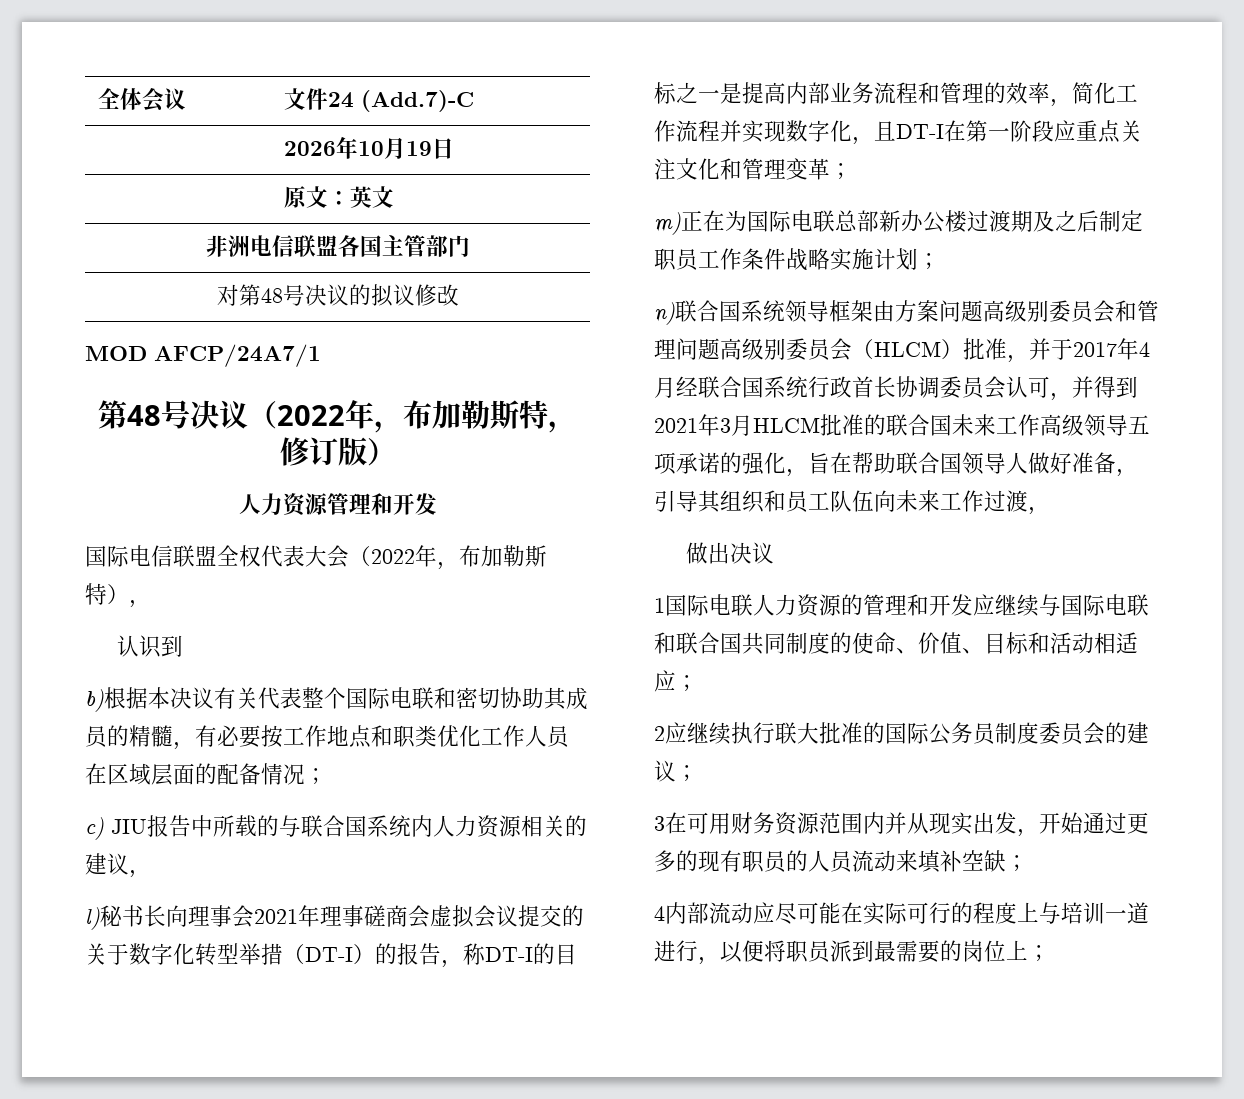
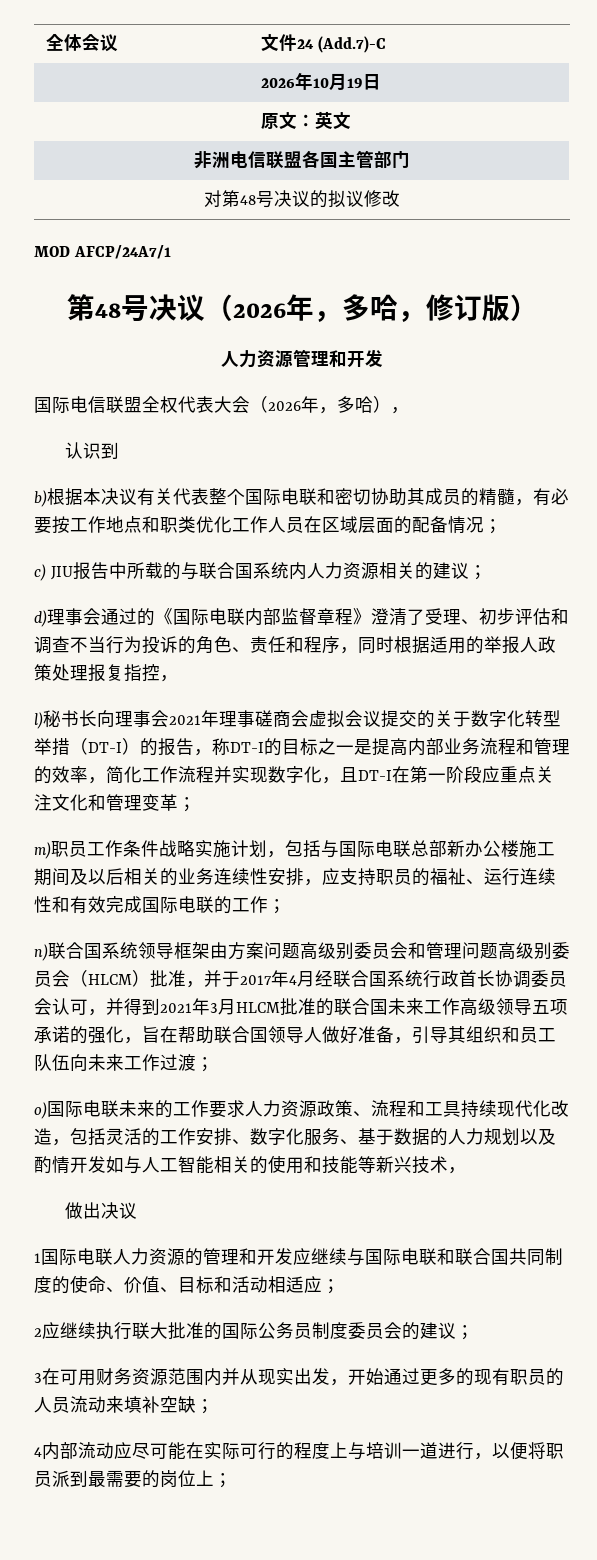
[277,400,548,433] 2022年，布加勒斯特 -> [232,294,398,322] 2026年，多哈
[371,545,547,570] [85,583,107,605] 2022年，布加勒斯特 -> [268,396,373,414] 2026年，多哈
(129, 864) none -> [468,565,487,580] [34,608,569,627] [34,636,556,654] [34,664,160,682] ； // d)理事会通过的《国际电联内部监督章程》澄清了受理、初步评估和调查不当行为投诉的角色、责任和程序，同时根据适用的举报人政策处理报复指控
[681,210,1143,233] 正在为国际电联总部新办公楼过渡期及之后制定 -> (51, 850) none
(918, 259) none -> [267,840,555,858] [34,868,556,886] [34,896,268,914] ，包括与国际电联总部新办公楼施工期间及以后相关的业务连续性安排，应支持职员的福祉、运行连续性和有效完成国际电联的工作
(1028, 501) none -> [196,1057,214,1072] [34,1100,569,1119] [34,1128,556,1146] [34,1155,448,1174] ； // o)国际电联未来的工作要求人力资源政策、流程和工具持续现代化改造，包括灵活的工作安排、数字化服务、基于数据的人力规划以及酌情开发如与人工智能相关的使用和技能等新兴技术

